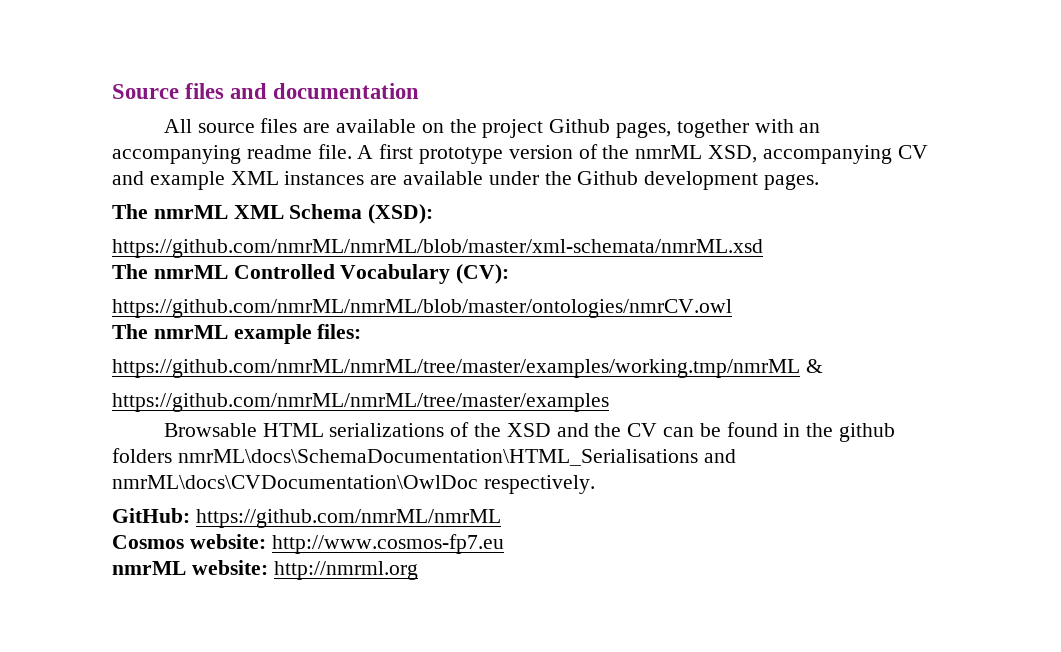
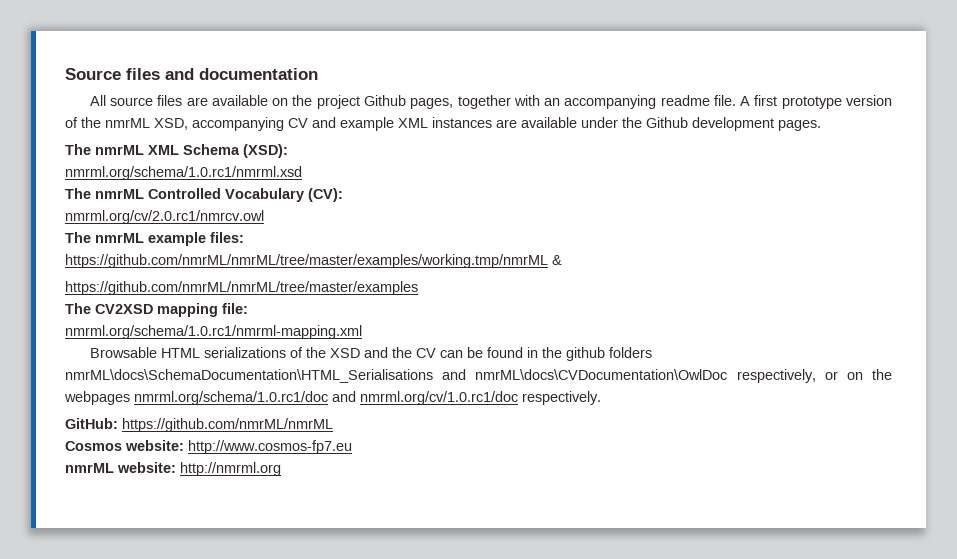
[112,239,763,258] https://github.com/nmrML/nmrML/blob/master/xml-schemata/nmrML.xsd -> [65,166,302,180] nmrml.org/schema/1.0.rc1/nmrml.xsd
[112,299,732,318] https://github.com/nmrML/nmrML/blob/master/ontologies/nmrCV.owl -> [65,210,264,224] nmrml.org/cv/2.0.rc1/nmrcv.owl
(609, 402) none -> [65,303,248,317] [65,325,362,339] // The CV2XSD mapping file: // nmrml.org/schema/1.0.rc1/nmrml-mapping.xml
(478, 482) none -> [736,369,892,383] [64,391,518,405] respectively, or on the webpages nmrml.org/schema/1.0.rc1/doc and nmrml.org/cv/1.0.rc1/doc

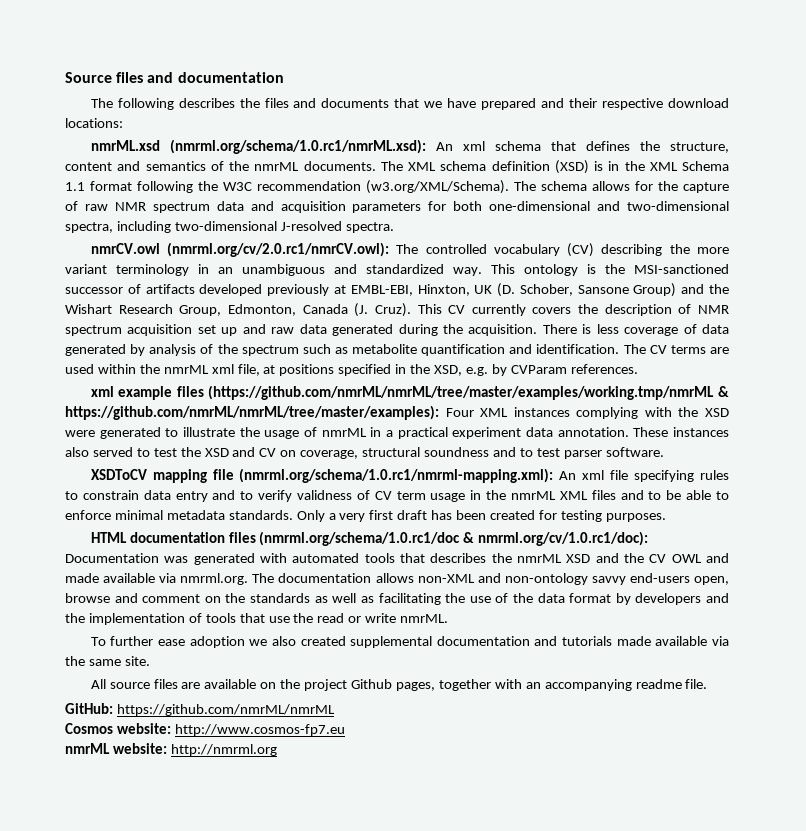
(318, 74) none -> [90,98,729,110] [65,118,123,128] [90,139,729,154] [65,160,729,174] [65,180,729,194] [65,201,729,213] [65,221,394,233] [90,242,729,257] [65,264,729,276] [65,283,730,297] [65,303,729,317] [65,324,729,336] [65,344,729,356] [65,364,638,376] [90,385,730,400] [65,405,729,420] [65,427,729,439] [65,447,664,459] [90,468,729,483] [65,490,729,502] [65,510,666,522] [90,531,649,546] [65,553,730,565] [65,573,730,585] [65,593,729,605] [65,613,449,625] [90,636,730,648] [65,656,150,666] // The following describes the files and documents that we have prepared and their respective download locations: // nmrML.xsd (nmrml.org/schema/1.0.rc1/nmrML.xsd): An xml schema that defines the structure, content and semantics of the nmrML documents. The XML schema definition (XSD) is in the XML Schema 1.1 format following the W3C recommendation (w3.org/XML/Schema). The schema allows for the capture of raw NMR spectrum data and acquisition parameters for both one-dimensional and two-dimensional spectra, including two-dimensional J-resolved spectra. // nmrCV.owl (nmrml.org/cv/2.0.rc1/nmrCV.owl): The controlled vocabulary (CV) describing the more variant terminology in an unambiguous and standardized way. This ontology is the MSI-sanctioned successor of artifacts developed previously at EMBL-EBI, Hinxton, UK (D. Schober, Sansone Group) and the Wishart Research Group, Edmonton, Canada (J. Cruz). This CV currently covers the description of NMR spectrum acquisition set up and raw data generated during the acquisition. There is less coverage of data generated by analysis of the spectrum such as metabolite quantification and identification. The CV terms are used within the nmrML xml file, at positions specified in the XSD, e.g. by CVParam references. // xml example files (https://github.com/nmrML/nmrML/tree/master/examples/working.tmp/nmrML & https://github.com/nmrML/nmrML/tree/master/examples): Four XML instances complying with the XSD were generated to illustrate the usage of nmrML in a practical experiment data annotation. These instances also served to test the XSD and CV on coverage, structural soundness and to test parser software. // XSDToCV mapping file (nmrml.org/schema/1.0.rc1/nmrml-mapping.xml): An xml file specifying rules to constrain data entry and to verify validness of CV term usage in the nmrML XML files and to be able to enforce minimal metadata standards. Only a very first draft has been created for testing purposes. // HTML documentation files (nmrml.org/schema/1.0.rc1/doc & nmrml.org/cv/1.0.rc1/doc): Documentation was generated with automated tools that describes the nmrML XSD and the CV OWL and made available via nmrml.org. The documentation allows non-XML and non-ontology savvy end-users open, browse and comment on the standards as well as facilitating the use of the data format by developers and the implementation of tools that use the read or write nmrML. // To further ease adoption we also created supplemental documentation and tutorials made available via the same site.
[740,95,892,109] [65,117,821,131] [65,144,288,158] [65,166,302,180] [65,188,343,202] [65,210,264,224] [65,232,244,246] [65,254,562,268] [65,281,418,295] [65,303,248,317] [65,325,362,339] [89,347,652,361] [65,369,892,383] [64,391,601,405] A first prototype version of the nmrML XSD, accompanying CV and example XML instances are available under the Github development pages. // The nmrML XML Schema (XSD): // nmrml.org/schema/1.0.rc1/nmrml.xsd // The nmrML Controlled Vocabulary (CV): // nmrml.org/cv/2.0.rc1/nmrcv.owl // The nmrML example files: // https://github.com/nmrML/nmrML/tree/master/examples/working.tmp/nmrML & // https://github.com/nmrML/nmrML/tree/master/examples // The CV2XSD mapping file: // nmrml.org/schema/1.0.rc1/nmrml-mapping.xml // Browsable HTML serializations of the XSD and the CV can be found in the github folders nmrML\docs\SchemaDocumentation\HTML_Serialisations and nmrML\docs\CVDocumentation\OwlDoc respectively, or on the webpages nmrml.org/schema/1.0.rc1/doc and nmrml.org/cv/1.0.rc1/doc respectively. -> (708, 684) none

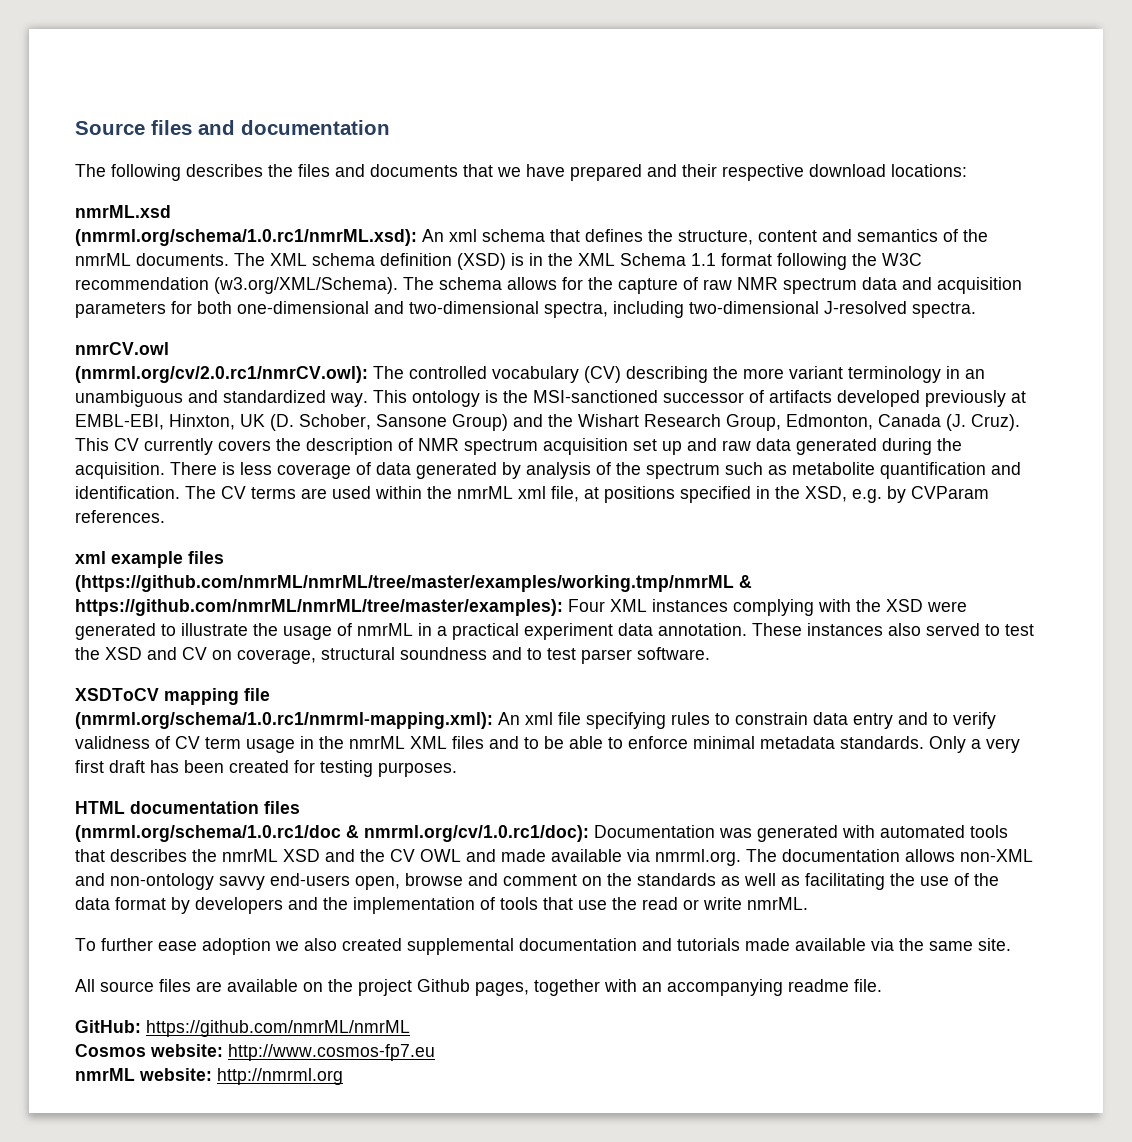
(160, 145) none -> (171, 211) //
(160, 248) none -> (169, 348) //
(204, 391) none -> (224, 557) //
(234, 474) none -> (270, 694) //
(256, 537) none -> (300, 807) //

